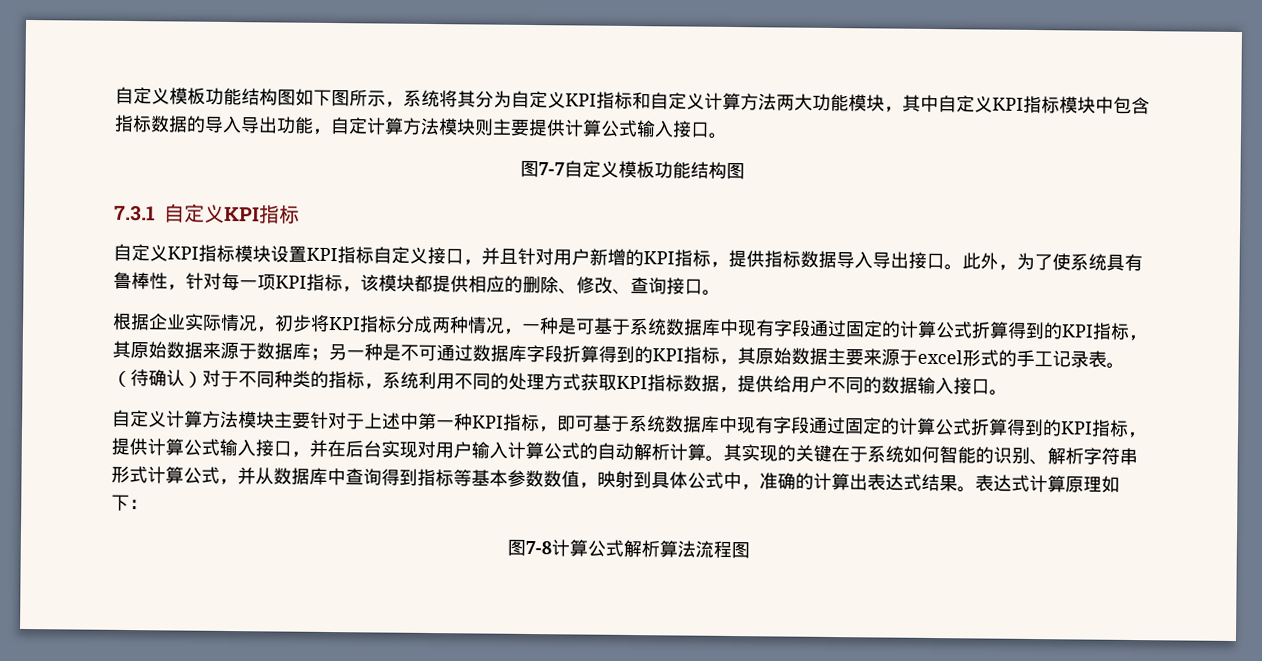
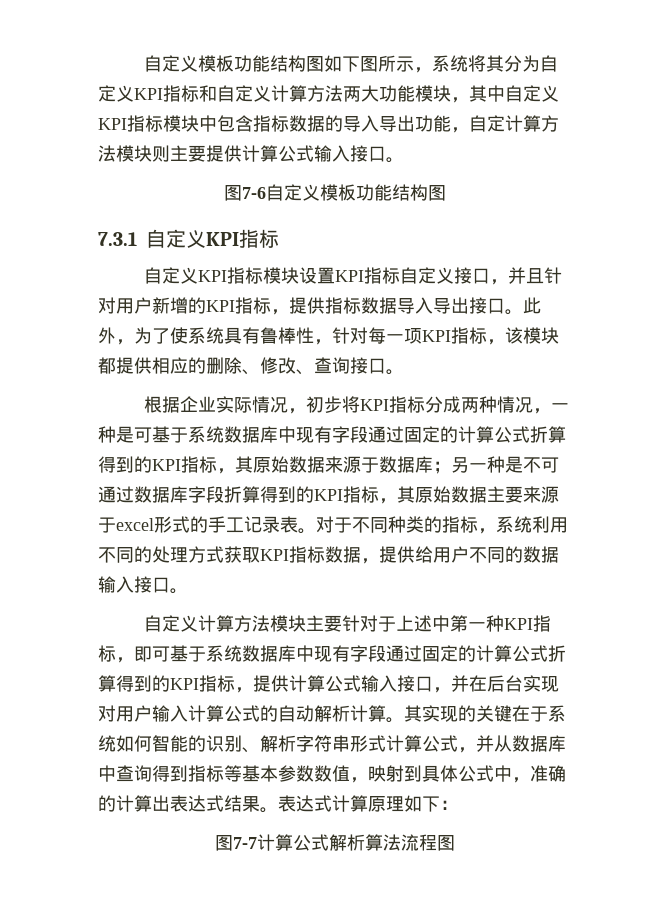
[538,162,565,176] 7-7 -> [242,187,266,199] 7-6
[112,369,203,388] （待确认） -> (316, 531) none
[525,540,552,555] 7-8 -> [233,837,257,849] 7-7

